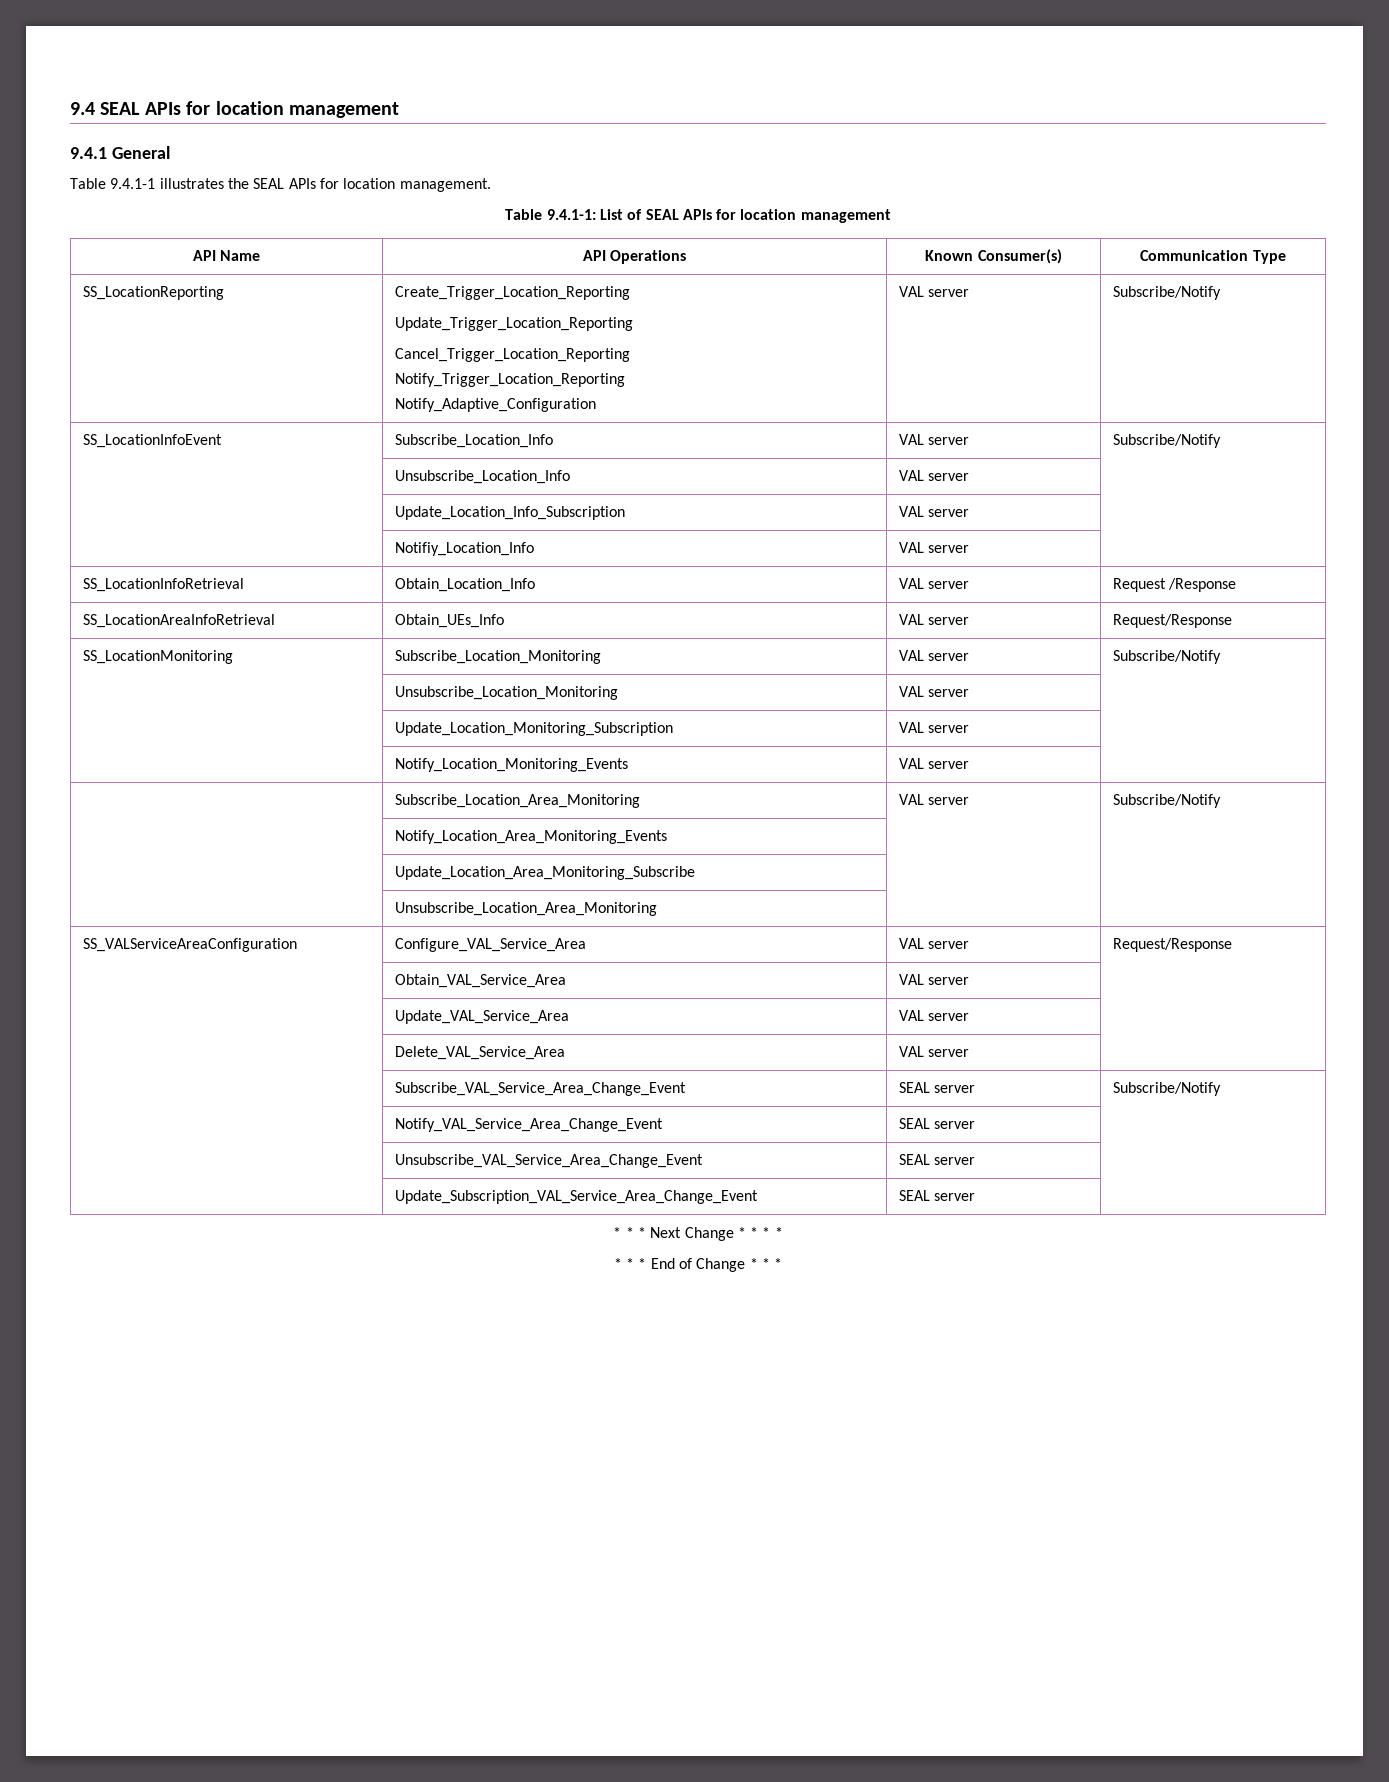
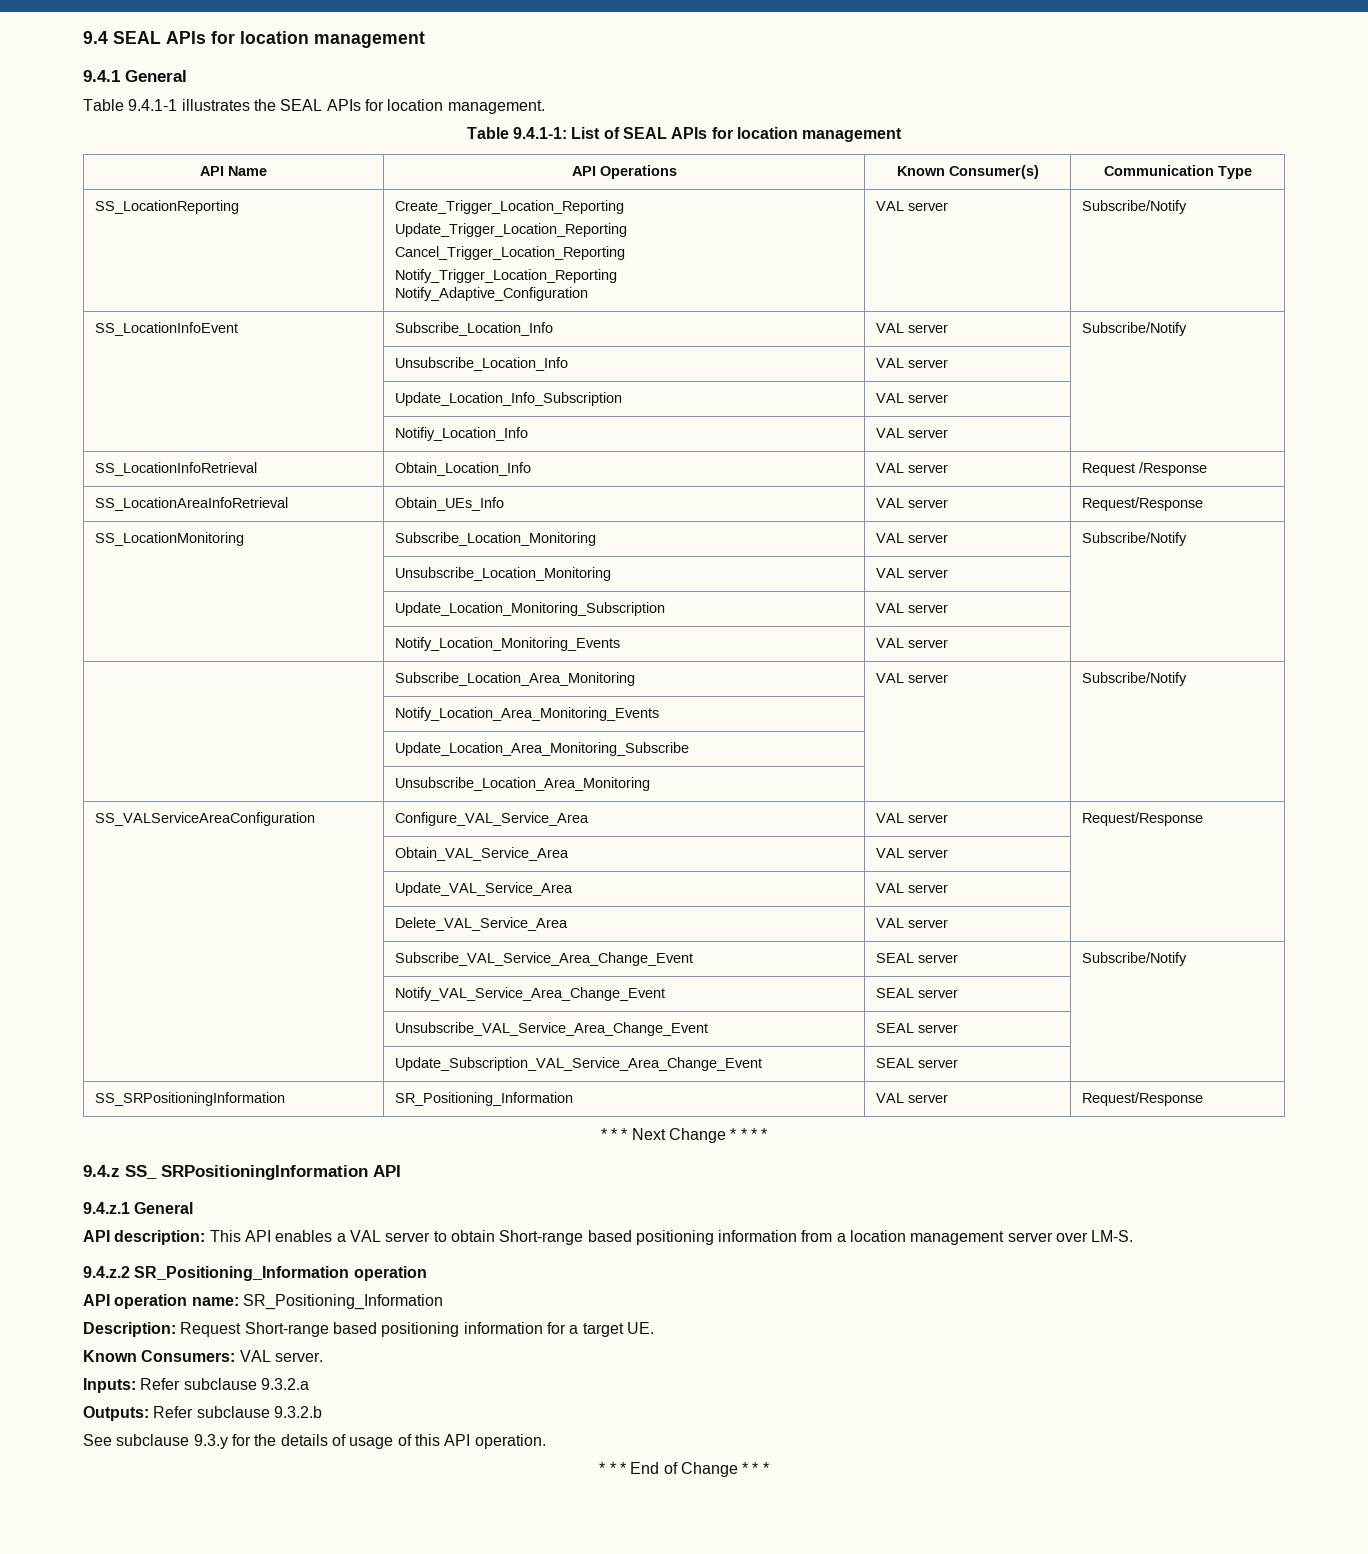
(976, 1197) none -> [94,1092,285,1106] [394,1092,573,1106] [875,1093,948,1103] [1081,1092,1203,1106] // SS_SRPositioningInformation | SR_Positioning_Information | VAL server | Request/Response
(783, 1232) none -> [83,1165,401,1180] [83,1202,194,1214] [83,1230,1134,1245] [83,1266,427,1281] [83,1294,443,1310] [83,1322,654,1337] [83,1350,323,1362] [83,1378,309,1393] [83,1406,322,1421] [83,1434,546,1449] // 9.4.z SS_ SRPositioningInformation API // 9.4.z.1 General // API description: This API enables a VAL server to obtain Short-range based positioning information from a location management server over LM-S. // 9.4.z.2 SR_Positioning_Information operation // API operation name: SR_Positioning_Information // Description: Request Short-range based positioning information for a target UE. // Known Consumers: VAL server. // Inputs: Refer subclause 9.3.2.a // Outputs: Refer subclause 9.3.2.b // See subclause 9.3.y for the details of usage of this API operation.

